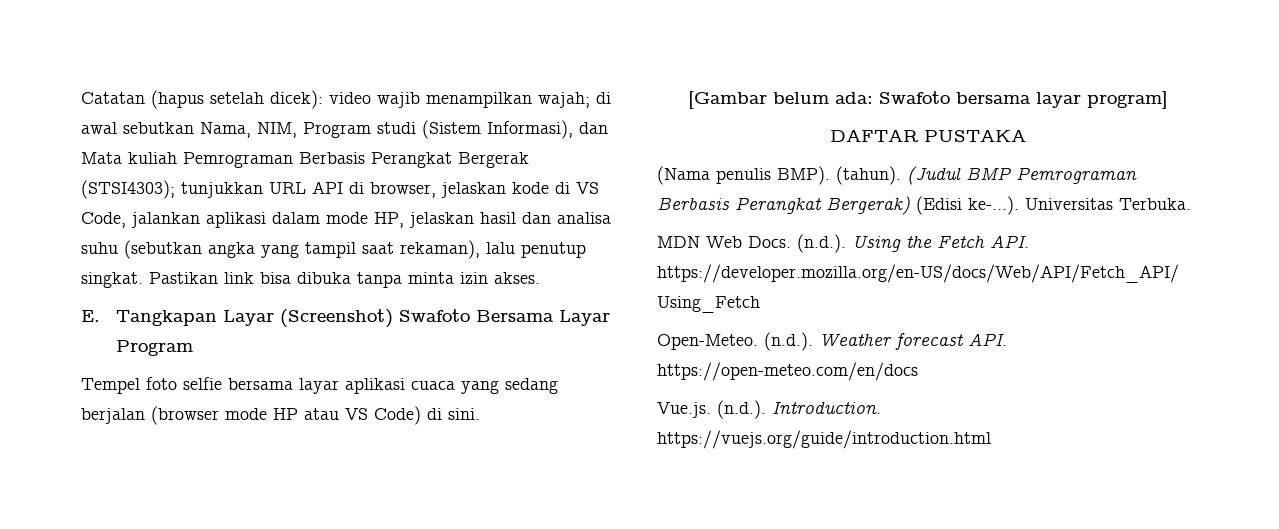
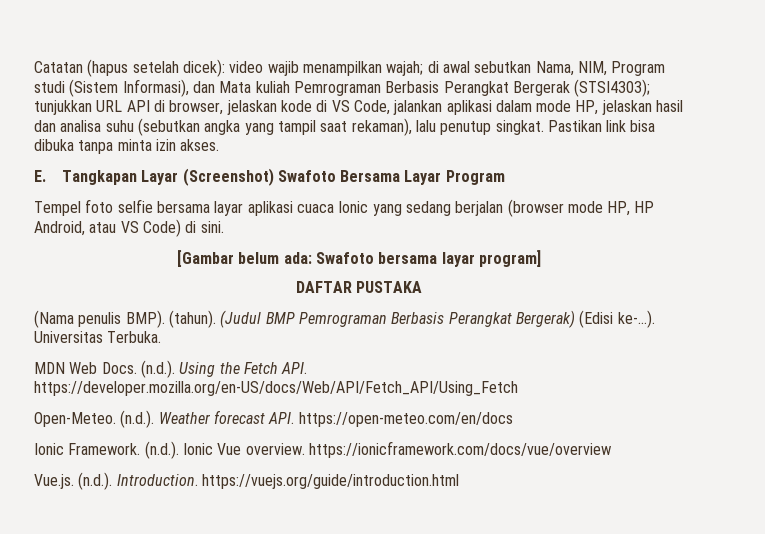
(455, 385) none -> [338,201,369,213] Ionic
[273,408,298,420] HP -> [607,201,655,216] [34,221,85,236] HP, HP Android,
(918, 371) none -> [34,441,611,459] // Ionic Framework. (n.d.). Ionic Vue overview. https://ionicframework.com/docs/vue/overview

